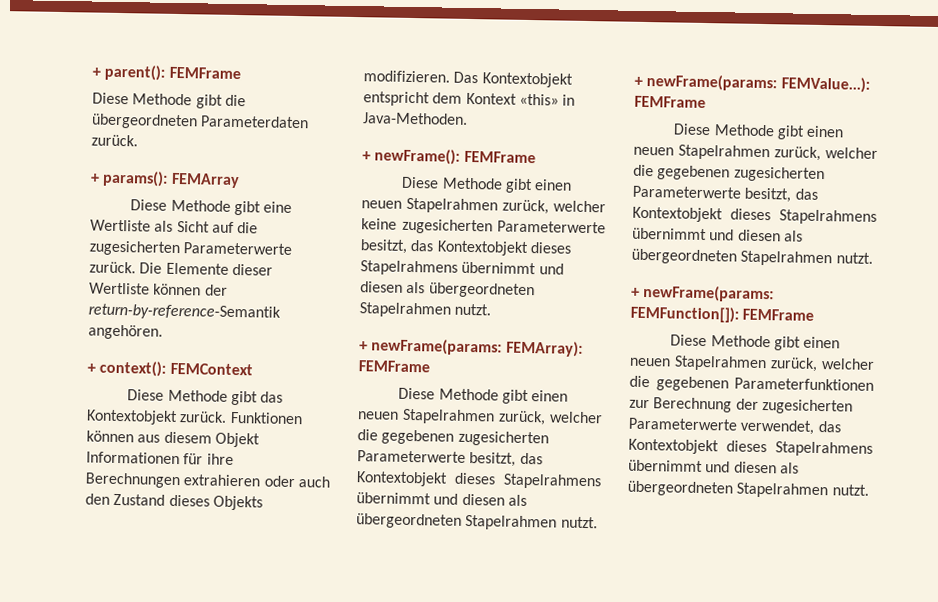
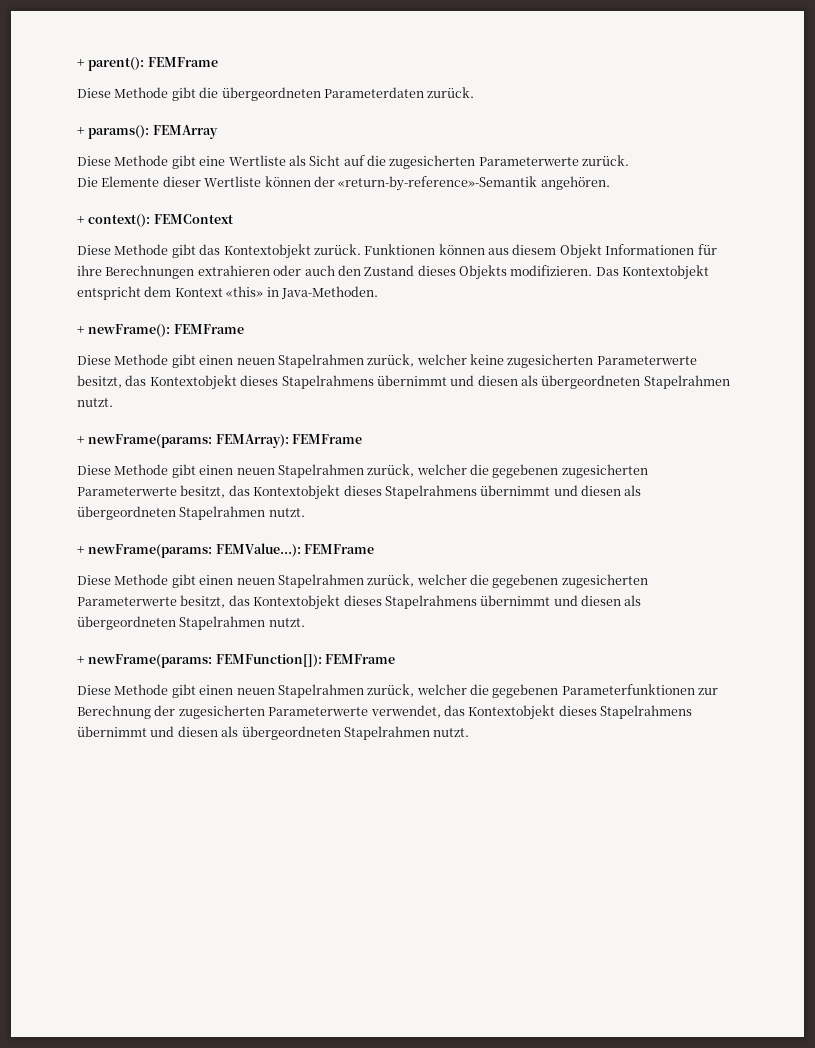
(136, 267) none -> (630, 160) //
[88,303,281,321] return-by-reference-Semantik -> [338,176,538,191] «return-by-reference»-Semantik

